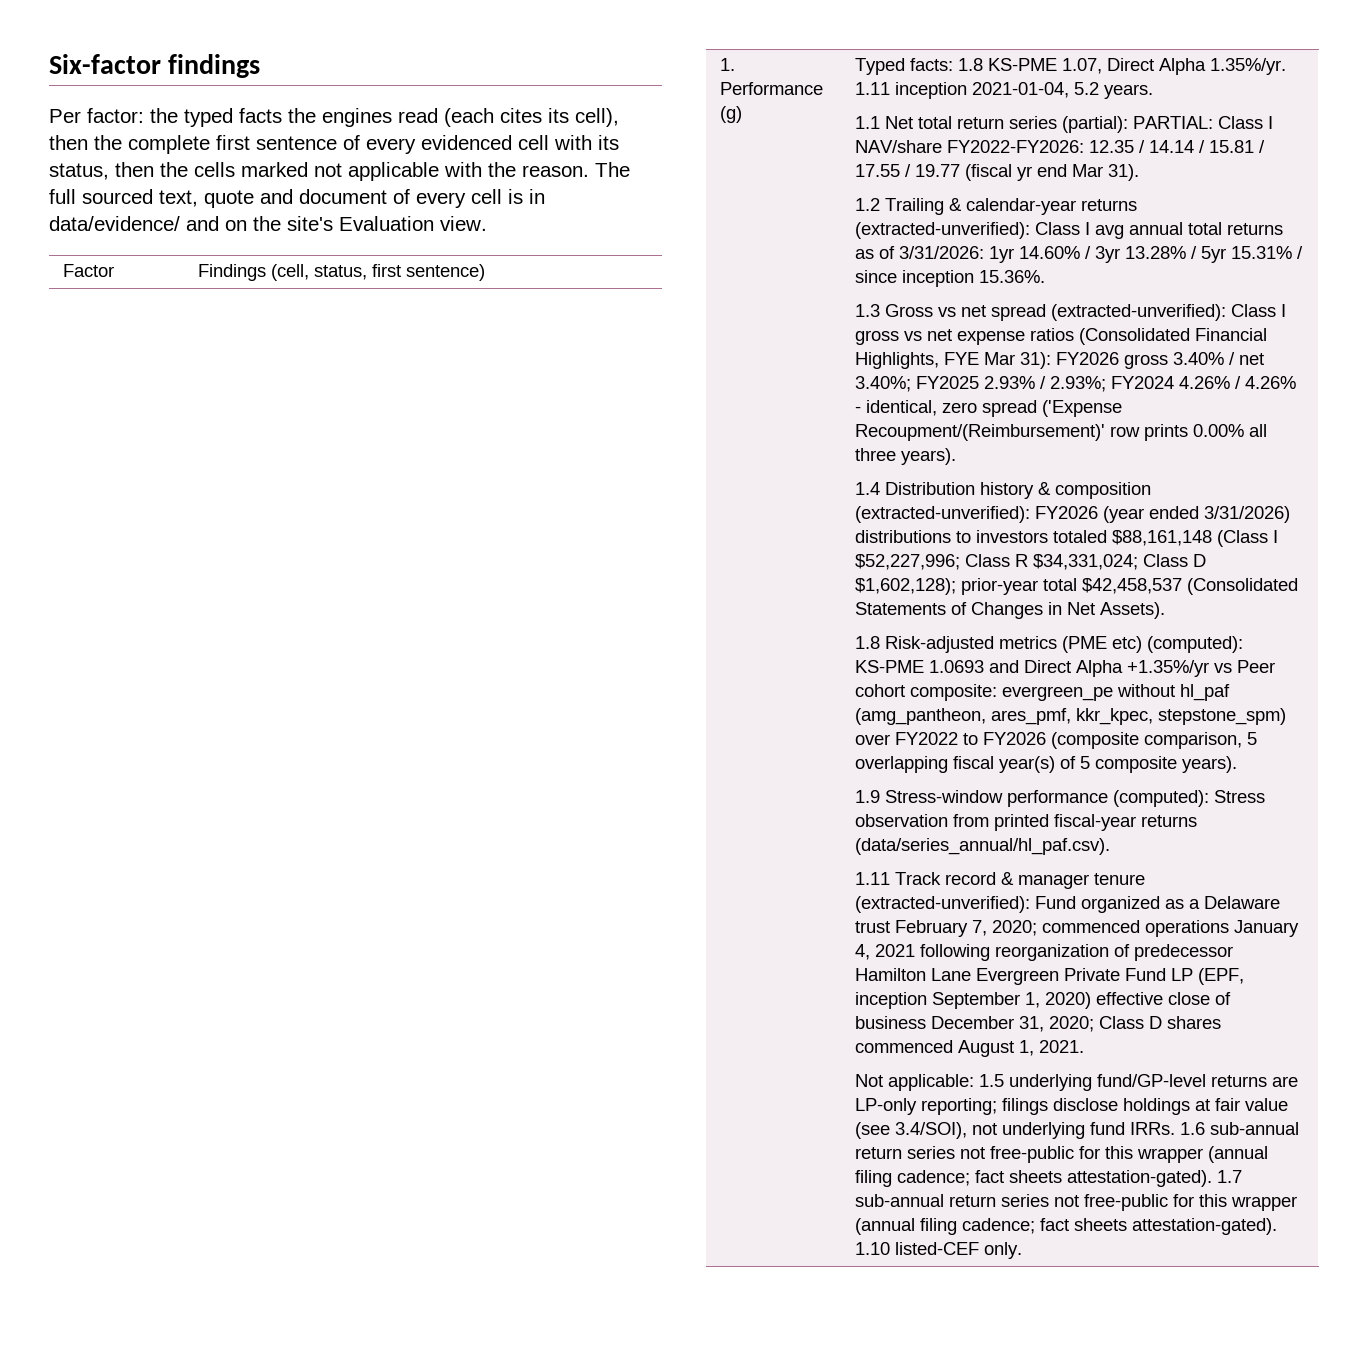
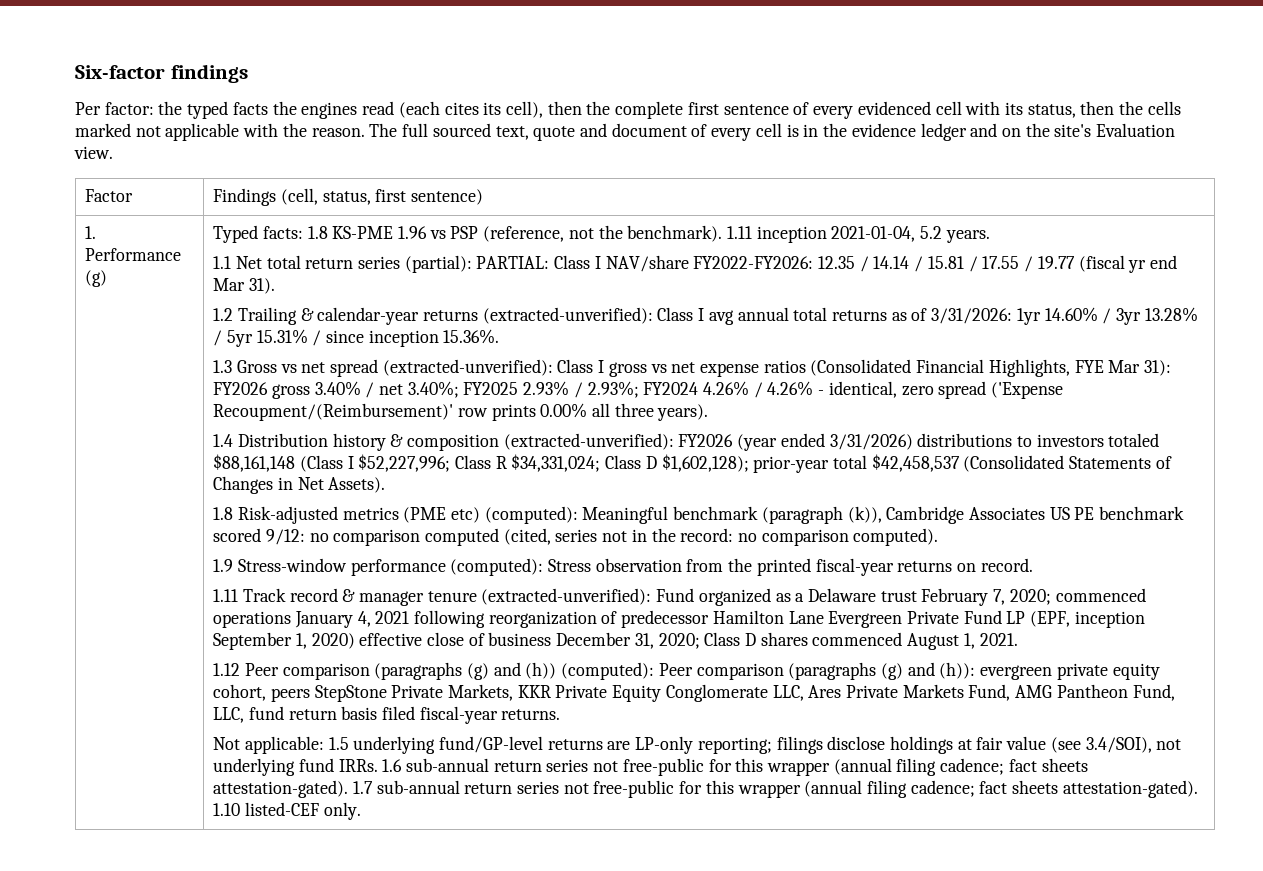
[49,216,180,231] data/evidence/ -> [823,123,967,141] the evidence ledger
[1062,58,1287,75] 1.07, Direct Alpha 1.35%/yr. -> [397,225,723,242] 1.96 vs PSP (reference, not the benchmark).
[855,660,1276,677] [855,684,1231,701] [855,708,1287,725] [855,732,1258,749] [855,756,1238,773] KS-PME 1.0693 and Direct Alpha +1.35%/yr vs Peer cohort composite: evergreen_pe without hl_paf (amg_pantheon, ares_pmf, kkr_kpec, stepstone_spm) over FY2022 to FY2026 (composite comparison, 5 overlapping fiscal year(s) of 5 composite years). -> [582,506,1185,524] [213,528,939,546] Meaningful benchmark (paragraph (k)), Cambridge Associates US PE benchmark scored 9/12: no comparison computed (cited, series not in the record: no comparison computed).
(990, 820) none -> [728,558,753,572] the
[855,838,1111,855] (data/series_annual/hl_paf.csv). -> [957,558,1033,572] on record.
(1085, 1046) none -> [213,662,1160,680] [213,684,1175,702] [213,706,561,724] // 1.12 Peer comparison (paragraphs (g) and (h)) (computed): Peer comparison (paragraphs (g) and (h)): evergreen private equity cohort, peers StepStone Private Markets, KKR Private Equity Conglomerate LLC, Ares Private Markets Fund, AMG Pantheon Fund, LLC, fund return basis filed fiscal-year returns.

